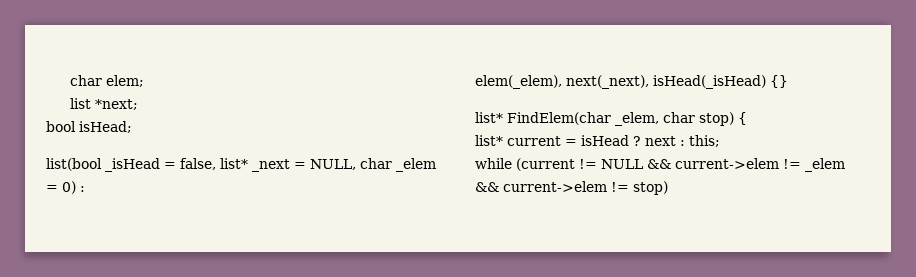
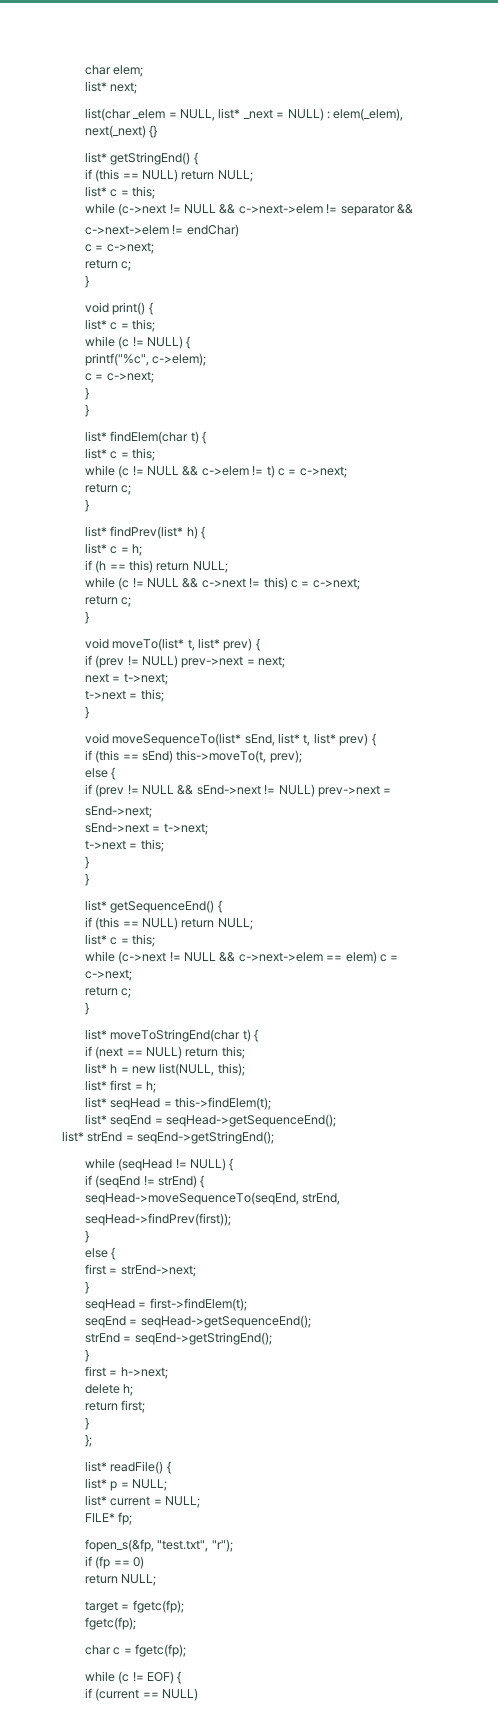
[70,98,139,110] [46,121,132,133] [46,158,436,172] [46,181,85,194] [475,75,788,89] [475,112,747,126] [475,135,720,147] [475,158,845,172] [475,181,668,195] list *next; // bool isHead; // list(bool _isHead = false, list* _next = NULL, char _elem = 0) : // elem(_elem), next(_next), isHead(_isHead) {} // list* FindElem(char _elem, char stop) { // list* current = isHead ? next : this; // while (current != NULL && current->elem != _elem && current->elem != stop) -> [84,81,138,94] [84,108,404,121] [84,125,158,138] [84,152,198,165] [84,169,253,182] [84,186,156,199] [84,203,413,216] [84,224,239,237] [84,242,154,254] [84,259,132,271] [84,275,89,288] [84,302,153,315] [84,319,156,332] [84,336,191,349] [84,353,207,366] [84,371,154,383] [84,387,89,400] [84,404,89,417] [84,431,207,444] [84,448,156,461] [84,465,347,478] [84,483,132,495] [84,499,89,512] [84,526,206,539] [84,543,143,556] [84,560,228,573] [84,577,360,590] [84,595,132,607] [84,611,89,624] [84,638,260,651] [84,655,286,668] [84,673,168,685] [84,689,164,702] [84,706,89,719] [84,733,376,746] [84,750,302,763] [84,767,116,780] [84,784,392,797] [84,806,152,818] [84,823,208,835] [84,839,164,852] [84,856,89,869] [84,873,89,886] [84,900,222,913] [84,917,253,930] [84,934,156,947] [84,951,399,964] [84,969,132,981] [84,986,132,998] [84,1002,89,1015] [84,1029,259,1042] [84,1046,245,1059] [84,1063,245,1076] [84,1080,157,1093] [84,1097,272,1110] [84,1114,337,1127] [62,1131,275,1144] [84,1158,234,1171] [84,1175,205,1188] [84,1192,341,1205] [84,1213,231,1226] [84,1230,89,1243] [84,1247,116,1260] [84,1264,196,1277] [84,1281,89,1294] [84,1298,247,1311] [84,1315,311,1328] [84,1332,272,1345] [84,1349,89,1362] [84,1366,168,1379] [84,1384,134,1396] [84,1400,146,1413] [84,1417,89,1430] [84,1434,92,1447] [84,1461,171,1474] [84,1478,168,1491] [84,1495,201,1508] [84,1512,133,1525] [84,1539,233,1552] [84,1556,145,1569] [84,1574,157,1586] [84,1600,184,1613] [84,1617,136,1630] [84,1644,187,1657] [84,1671,182,1684] [84,1688,199,1701] list* next; // list(char _elem = NULL, list* _next = NULL) : elem(_elem), next(_next) {} // list* getStringEnd() { // if (this == NULL) return NULL; // list* c = this; // while (c->next != NULL && c->next->elem != separator && // c->next->elem != endChar) // c = c->next; // return c; // } // void print() { // list* c = this; // while (c != NULL) { // printf("%c", c->elem); // c = c->next; // } // } // list* findElem(char t) { // list* c = this; // while (c != NULL && c->elem != t) c = c->next; // return c; // } // list* findPrev(list* h) { // list* c = h; // if (h == this) return NULL; // while (c != NULL && c->next != this) c = c->next; // return c; // } // void moveTo(list* t, list* prev) { // if (prev != NULL) prev->next = next; // next = t->next; // t->next = this; // } // void moveSequenceTo(list* sEnd, list* t, list* prev) { // if (this == sEnd) this->moveTo(t, prev); // else { // if (prev != NULL && sEnd->next != NULL) prev->next = // sEnd->next; // sEnd->next = t->next; // t->next = this; // } // } // list* getSequenceEnd() { // if (this == NULL) return NULL; // list* c = this; // while (c->next != NULL && c->next->elem == elem) c = c->next; // return c; // } // list* moveToStringEnd(char t) { // if (next == NULL) return this; // list* h = new list(NULL, this); // list* first = h; // list* seqHead = this->findElem(t); // list* seqEnd = seqHead->getSequenceEnd(); // list* strEnd = seqEnd->getStringEnd(); // while (seqHead != NULL) { // if (seqEnd != strEnd) { // seqHead->moveSequenceTo(seqEnd, strEnd, // seqHead->findPrev(first)); // } // else { // first = strEnd->next; // } // seqHead = first->findElem(t); // seqEnd = seqHead->getSequenceEnd(); // strEnd = seqEnd->getStringEnd(); // } // first = h->next; // delete h; // return first; // } // }; // list* readFile() { // list* p = NULL; // list* current = NULL; // FILE* fp; // fopen_s(&fp, "test.txt", "r"); // if (fp == 0) // return NULL; // target = fgetc(fp); // fgetc(fp); // char c = fgetc(fp); // while (c != EOF) { // if (current == NULL)

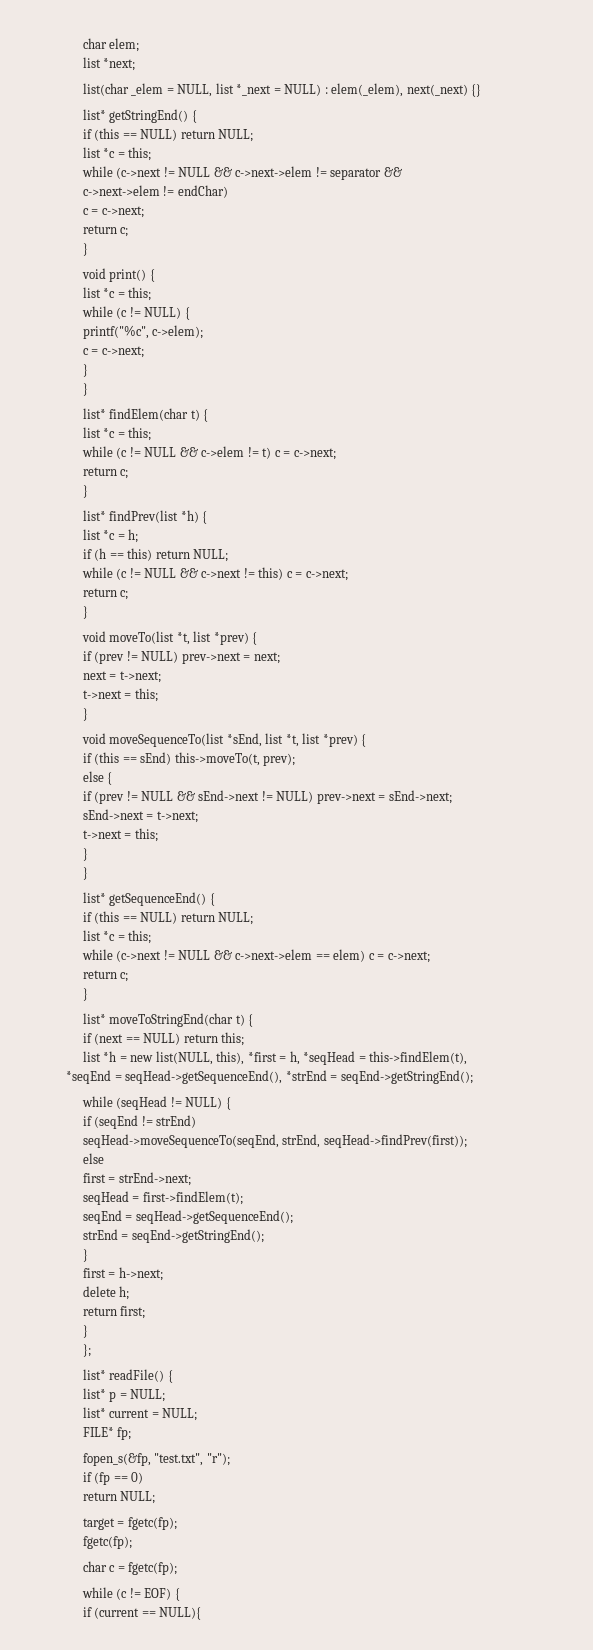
[84,81,138,94] list* next; -> [82,57,136,71] list *next;
[218,108,273,119] list* _next -> [215,83,272,96] list *_next
[84,186,118,197] list* c -> [82,147,116,158] list *c
[84,319,118,330] list* c -> [82,287,116,298] list *c
[84,448,118,459] list* c -> [82,427,116,438] list *c
[110,526,206,539] [84,543,118,554] findPrev(list* h) { // list* c -> [109,510,208,524] [82,529,116,540] findPrev(list *h) { // list *c
[112,638,253,651] moveTo(list* t, list* prev) -> [109,631,249,645] moveTo(list *t, list *prev)
[112,733,369,746] moveSequenceTo(list* sEnd, list* t, list* prev) -> [109,733,358,747] moveSequenceTo(list *sEnd, list *t, list *prev)
(392, 791) // -> (386, 798) none
[84,934,118,945] list* c -> [82,930,116,941] list *c
[84,1063,118,1074] list* h -> [82,1051,117,1062] list *h
[217,1063,245,1076] [84,1080,157,1093] [84,1097,272,1110] [84,1114,337,1127] [62,1131,123,1142] this); // list* first = h; // list* seqHead = this->findElem(t); // list* seqEnd = seqHead->getSequenceEnd(); // list* strEnd -> [216,1051,468,1065] [66,1070,327,1084] this), *first = h, *seqHead = this->findElem(t), // *seqEnd = seqHead->getSequenceEnd(), *strEnd
[200,1175,205,1188] { -> (197, 1121) none
(341, 1199) // -> (321, 1141) none
[84,1230,89,1243] [84,1247,116,1260] // } // else { -> [82,1153,104,1164] // else
[84,1281,89,1294] // } -> (191, 1179) none
[162,1688,199,1701] NULL) -> [159,1607,202,1620] NULL){

